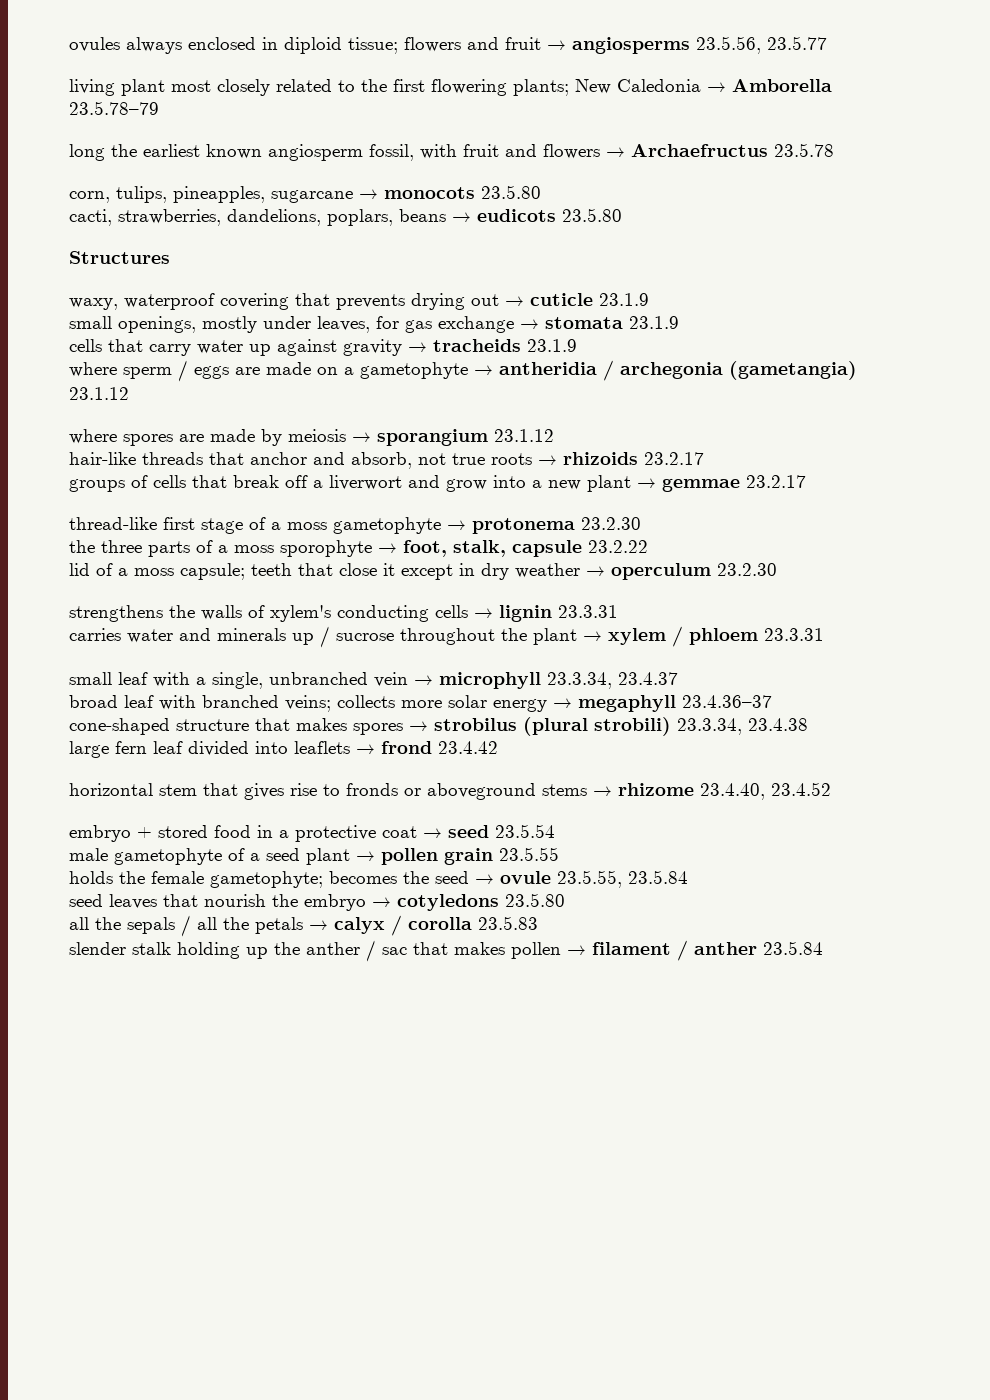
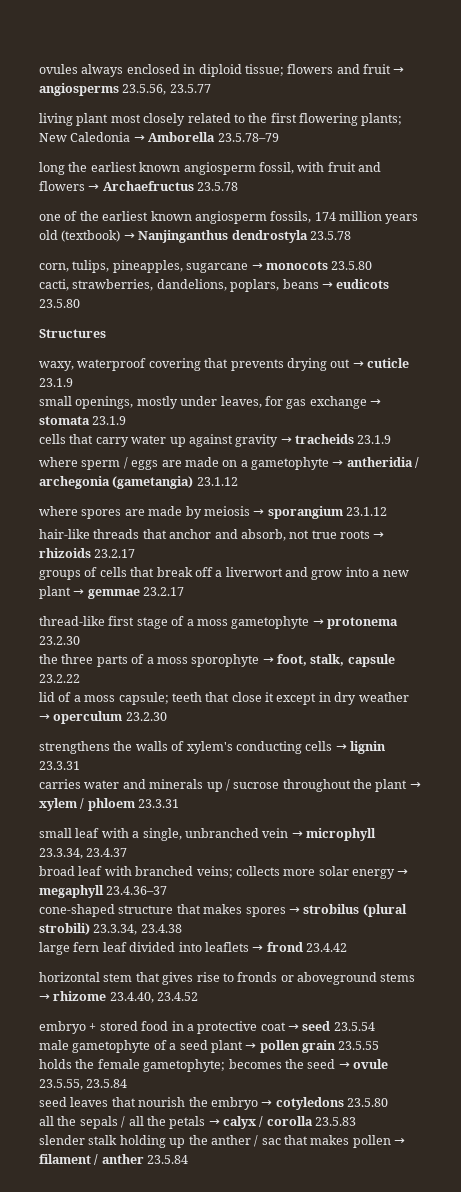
(834, 150) none -> [39,211,419,224] [39,230,351,243] // one of the earliest known angiosperm fossils, 174 million years old (textbook) → Nanjinganthus dendrostyla 23.5.78

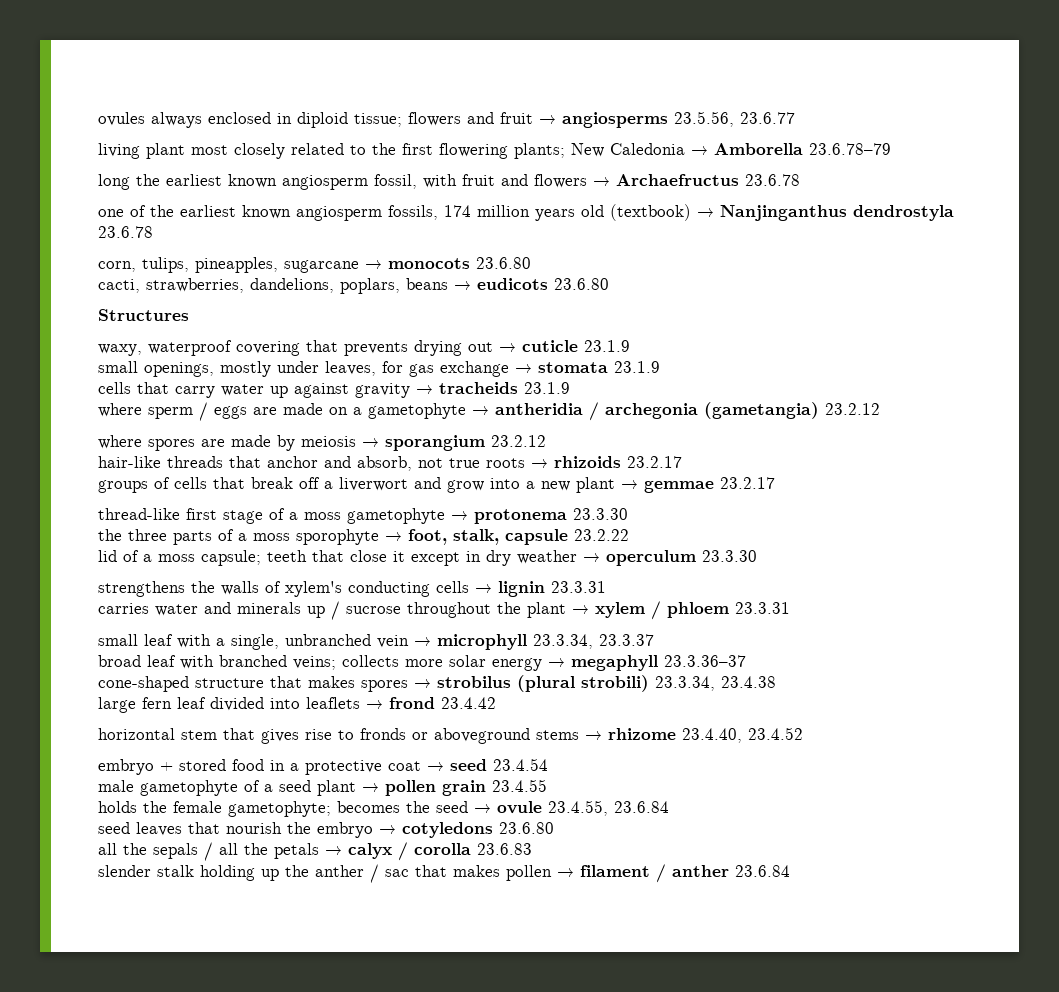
[169,84,211,93] 23.5.77 -> [740,112,795,124] 23.6.77
[217,133,279,142] 23.5.78–79 -> [809,143,891,155] 23.6.78–79
[197,182,239,191] 23.5.78 -> [745,174,800,186] 23.6.78
[309,231,351,240] 23.5.78 -> [98,226,153,238] 23.6.78
[331,261,373,270] 23.5.80 -> [476,257,531,269] 23.6.80
[39,299,80,308] 23.5.80 -> [554,278,609,290] 23.6.80
[196,477,238,486] 23.1.12 -> [825,403,880,415] 23.2.12
[346,507,387,516] 23.1.12 -> [491,435,546,447] 23.2.12
[39,636,80,645] 23.2.30 -> [573,508,628,520] 23.3.30
[125,712,167,721] 23.2.30 -> [702,550,757,562] 23.3.30
[86,848,128,857] 23.4.37 -> [599,634,654,646] 23.3.37
[106,886,168,895] 23.4.36–37 -> [664,655,746,667] 23.3.36–37
[333,1022,375,1031] 23.5.54 -> [493,758,548,771] 23.4.54
[338,1041,380,1050] 23.5.55 -> [492,779,547,792] 23.4.55
[39,1079,128,1090] 23.5.55, 23.5.84 -> [548,800,669,816] 23.4.55, 23.6.84
[347,1098,388,1107] 23.5.80 -> [499,822,554,834] 23.6.80
[315,1117,357,1126] 23.5.83 -> [477,843,532,855] 23.6.83
[147,1155,189,1164] 23.5.84 -> [735,865,790,877] 23.6.84

